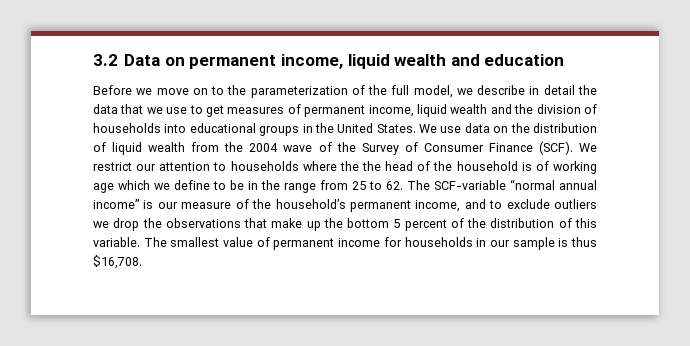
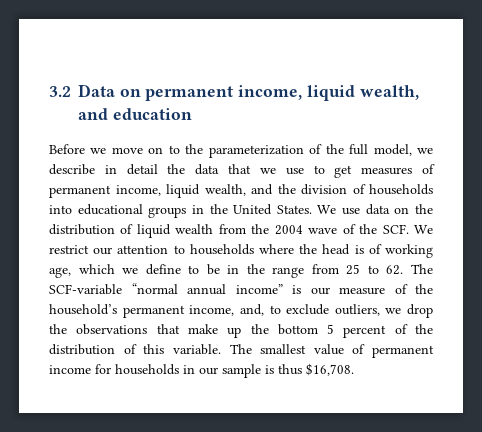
[394,54,447,66] wealth -> [359,85,419,100] wealth,
[450,104,488,114] wealth -> [204,184,246,196] wealth,
[361,141,573,155] Survey of Consumer Finance (SCF). -> [382,224,409,234] SCF.
[362,161,518,171] the head of the household -> [322,244,351,255] head
[93,183,114,193] age -> [49,267,71,278] age,
[464,199,486,209] and -> [239,304,264,316] and,
[554,199,597,209] outliers -> [334,304,380,316] outliers,

